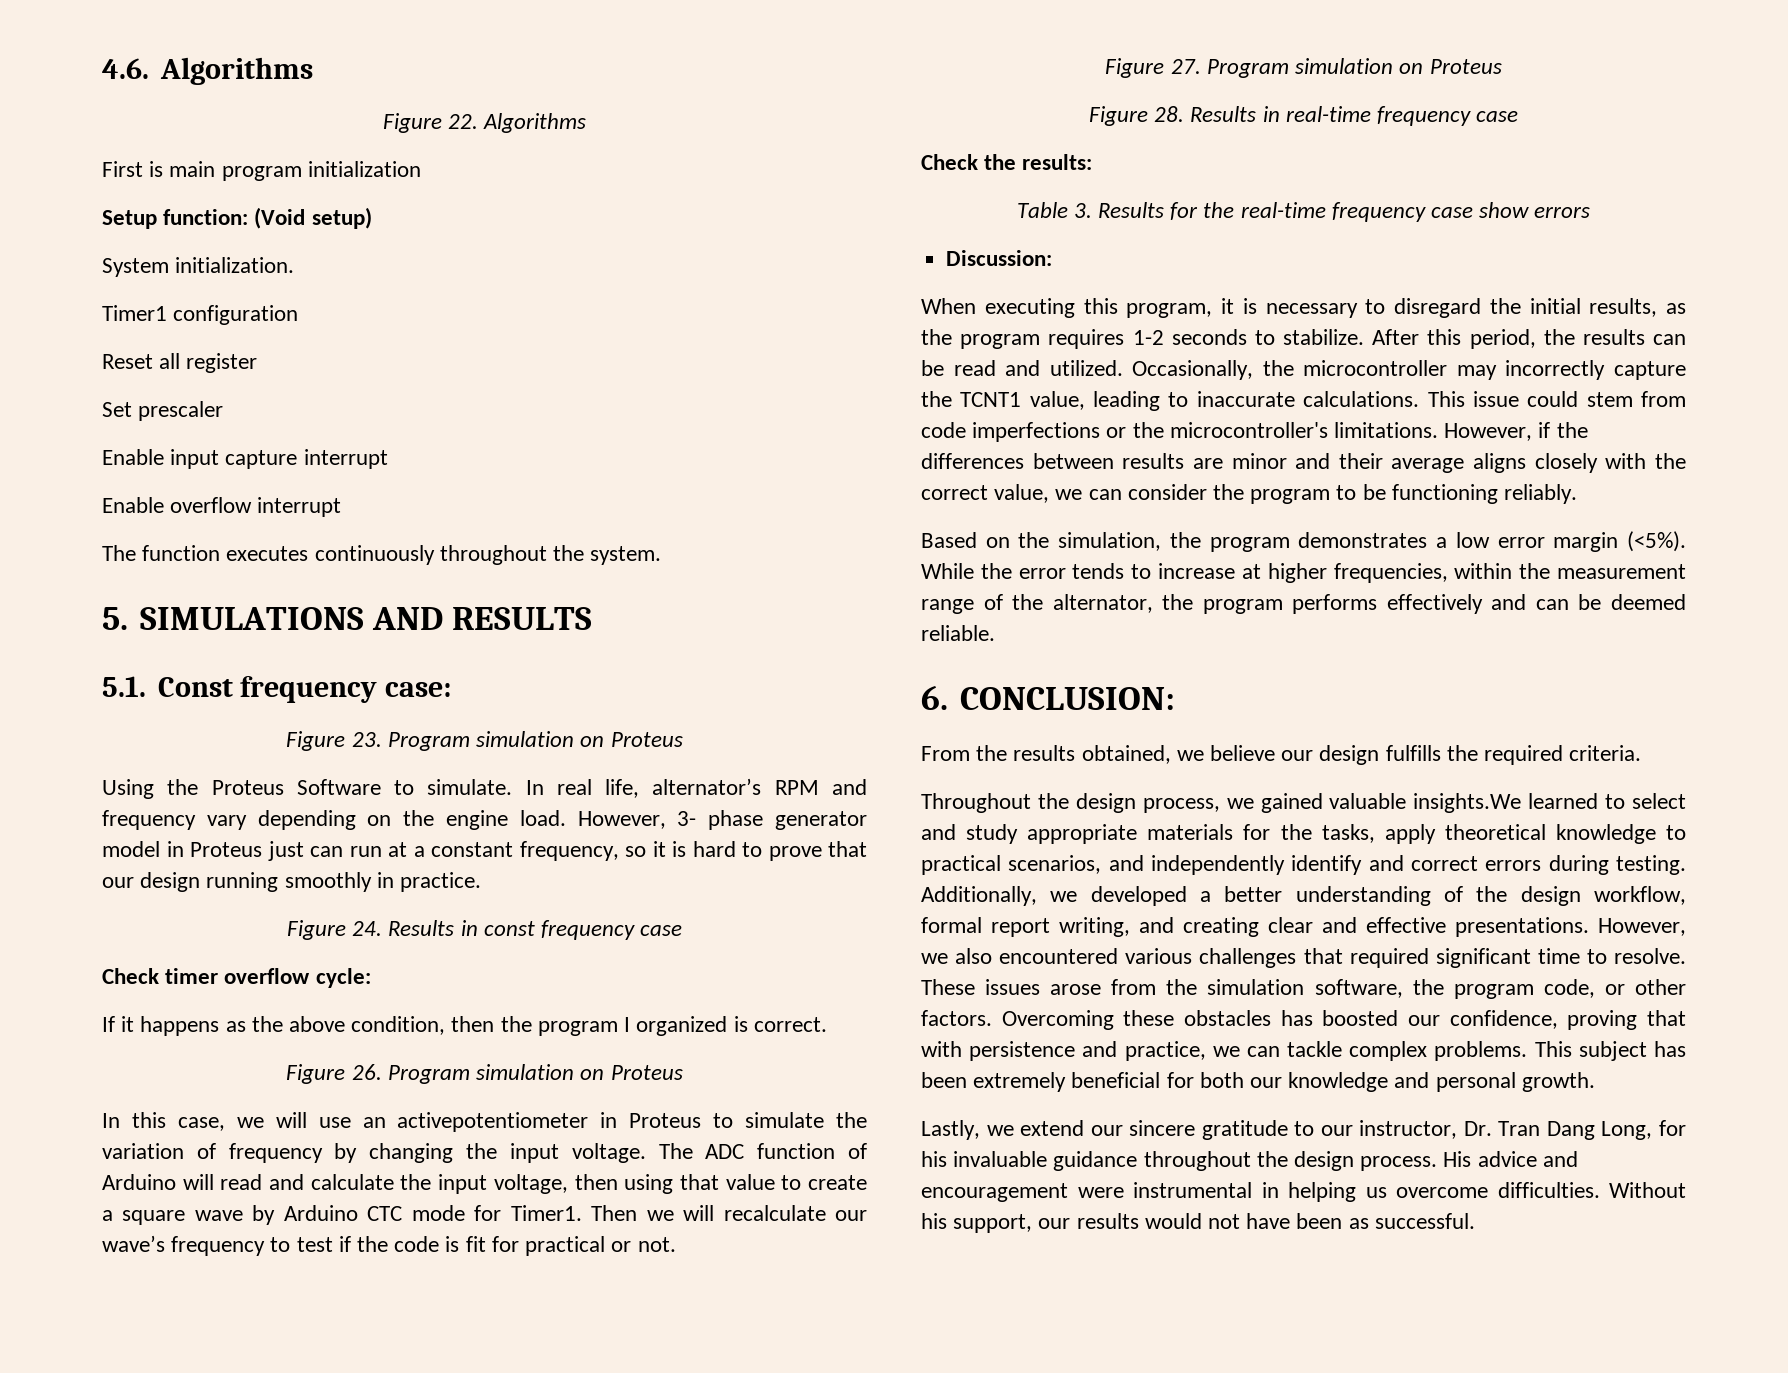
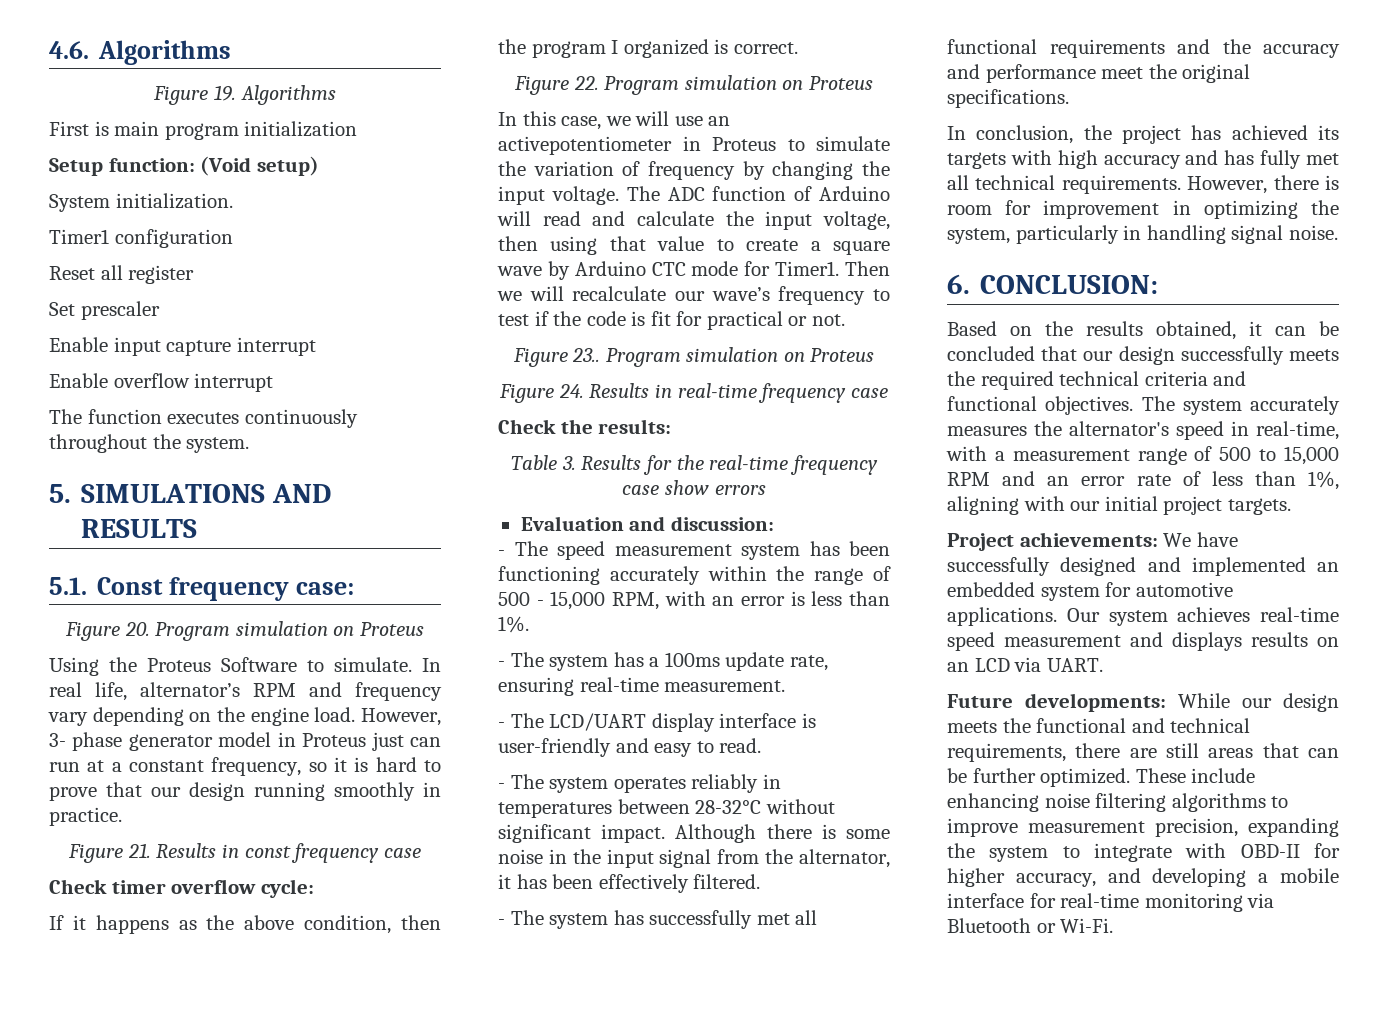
[447,114,478,129] 22. -> [214,85,236,101] 19.
[351,732,382,747] 23. -> [124,622,150,636] 20.
[352,921,383,936] 24. -> [127,843,151,858] 21.
[351,1064,382,1080] 26. -> [573,76,599,90] 22.
[1170,59,1201,74] 27. -> [572,348,601,362] 23..
[1154,106,1185,122] 28. -> [558,384,584,398] 24.
[946,250,1053,266] [921,298,1686,318] [921,329,1686,349] [921,360,1686,380] [921,391,1686,411] [921,422,1588,442] [921,453,1686,473] [921,484,1578,504] [921,531,1686,552] [921,563,1686,583] [921,594,1686,614] [921,625,995,641] [921,685,1175,710] [921,745,1642,765] [921,793,1686,813] [921,824,1686,844] [921,855,1686,875] [921,886,1686,906] [921,917,1686,937] [921,948,1686,968] [921,979,1686,999] [921,1010,1686,1030] [921,1041,1686,1061] [921,1072,1595,1092] [921,1120,1686,1140] [921,1151,1578,1171] [921,1182,1686,1202] [921,1213,1475,1233] Discussion: // When executing this program, it is necessary to disregard the initial results, as the program requires 1-2 seconds to stabilize. After this period, the results can be read and utilized. Occasionally, the microcontroller may incorrectly capture the TCNT1 value, leading to inaccurate calculations. This issue could stem from code imperfections or the microcontroller's limitations. However, if the differences between results are minor and their average aligns closely with the correct value, we can consider the program to be functioning reliably. // Based on the simulation, the program demonstrates a low error margin (<5%). While the error tends to increase at higher frequencies, within the measurement range of the alternator, the program performs effectively and can be deemed reliable. // 6. CONCLUSION: // From the results obtained, we believe our design fulfills the required criteria. // Throughout the design process, we gained valuable insights.We learned to select and study appropriate materials for the tasks, apply theoretical knowledge to practical scenarios, and independently identify and correct errors during testing. Additionally, we developed a better understanding of the design workflow, formal report writing, and creating clear and effective presentations. However, we also encountered various challenges that required significant time to resolve. These issues arose from the simulation software, the program code, or other factors. Overcoming these obstacles has boosted our confidence, proving that with persistence and practice, we can tackle complex problems. This subject has been extremely beneficial for both our knowledge and personal growth. // Lastly, we extend our sincere gratitude to our instructor, Dr. Tran Dang Long, for his invaluable guidance throughout the design process. His advice and encouragement were instrumental in helping us overcome difficulties. Without his support, our results would not have been as successful. -> [520,516,774,531] [498,541,890,560] [498,566,891,585] [498,591,890,610] [498,616,529,633] [498,652,828,671] [498,677,786,696] [498,713,816,732] [498,738,762,757] [498,774,781,793] [498,799,835,818] [498,824,890,843] [498,849,890,868] [498,874,761,893] [498,910,818,929] [947,39,1340,58] [947,64,1251,83] [947,89,1069,108] [947,125,1339,144] [947,150,1339,169] [947,175,1339,194] [947,200,1339,219] [947,225,1338,244] [947,274,1159,294] [947,321,1339,340] [947,346,1339,365] [947,371,1247,390] [947,396,1340,415] [947,421,1339,440] [946,446,1339,465] [947,471,1339,490] [947,496,1291,515] [947,532,1238,551] [947,557,1339,576] [947,582,1233,601] [947,607,1339,626] [947,632,1339,651] [947,657,1103,672] [947,693,1339,712] [947,718,1251,733] [947,743,1339,762] [947,768,1256,787] [947,793,1289,812] [947,818,1339,837] [947,843,1340,862] [947,868,1339,887] [947,893,1275,912] [947,918,1114,933] Evaluation and discussion: // - The speed measurement system has been functioning accurately within the range of 500 - 15,000 RPM, with an error is less than 1%. // - The system has a 100ms update rate, ensuring real-time measurement. // - The LCD/UART display interface is user-friendly and easy to read. // - The system operates reliably in temperatures between 28-32°C without significant impact. Although there is some noise in the input signal from the alternator, it has been effectively filtered. // - The system has successfully met all functional requirements and the accuracy and performance meet the original specifications. // In conclusion, the project has achieved its targets with high accuracy and has fully met all technical requirements. However, there is room for improvement in optimizing the system, particularly in handling signal noise. // 6. CONCLUSION: // Based on the results obtained, it can be concluded that our design successfully meets the required technical criteria and functional objectives. The system accurately measures the alternator's speed in real-time, with a measurement range of 500 to 15,000 RPM and an error rate of less than 1%, aligning with our initial project targets. // Project achievements: We have successfully designed and implemented an embedded system for automotive applications. Our system achieves real-time speed measurement and displays results on an LCD via UART. // Future developments: While our design meets the functional and technical requirements, there are still areas that can be further optimized. These include enhancing noise filtering algorithms to improve measurement precision, expanding the system to integrate with OBD-II for higher accuracy, and developing a mobile interface for real-time monitoring via Bluetooth or Wi-Fi.

